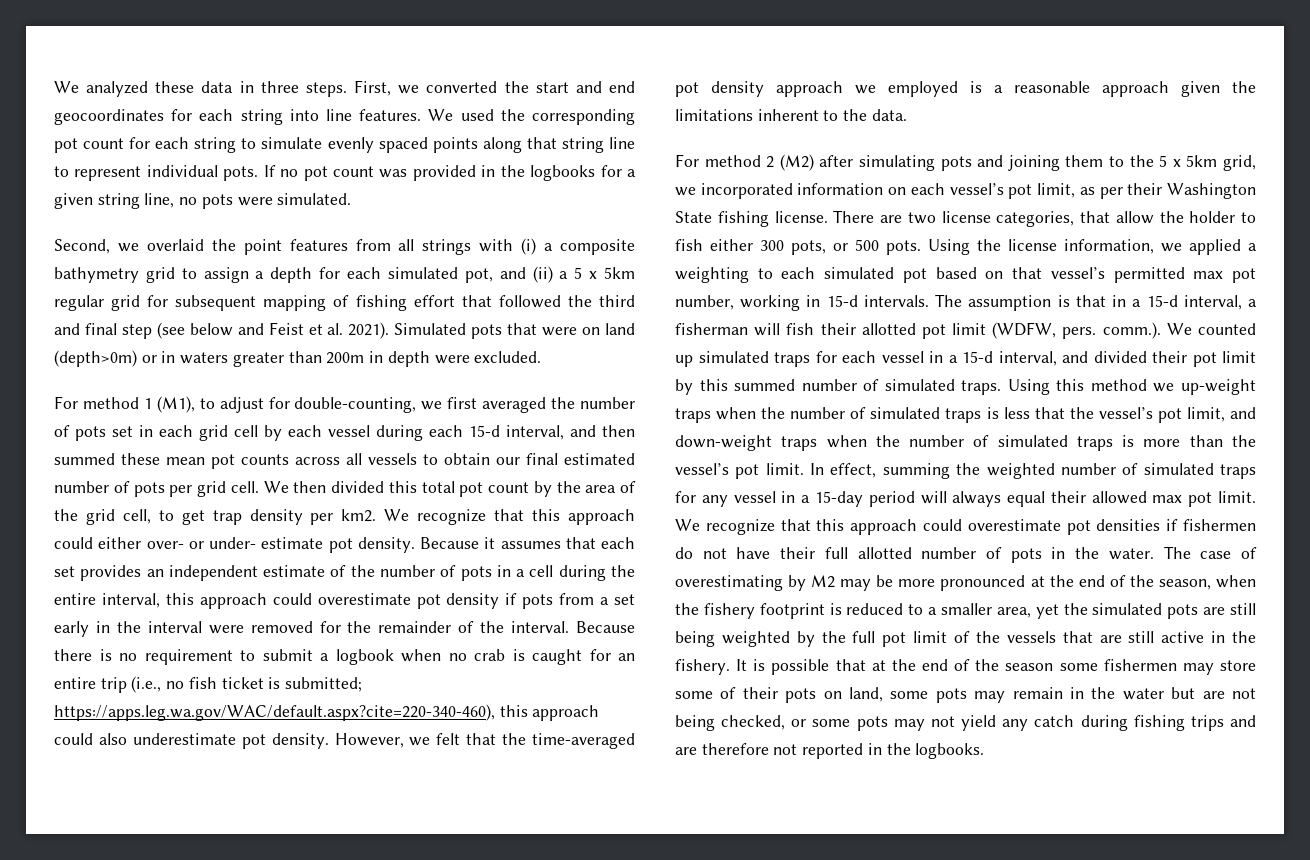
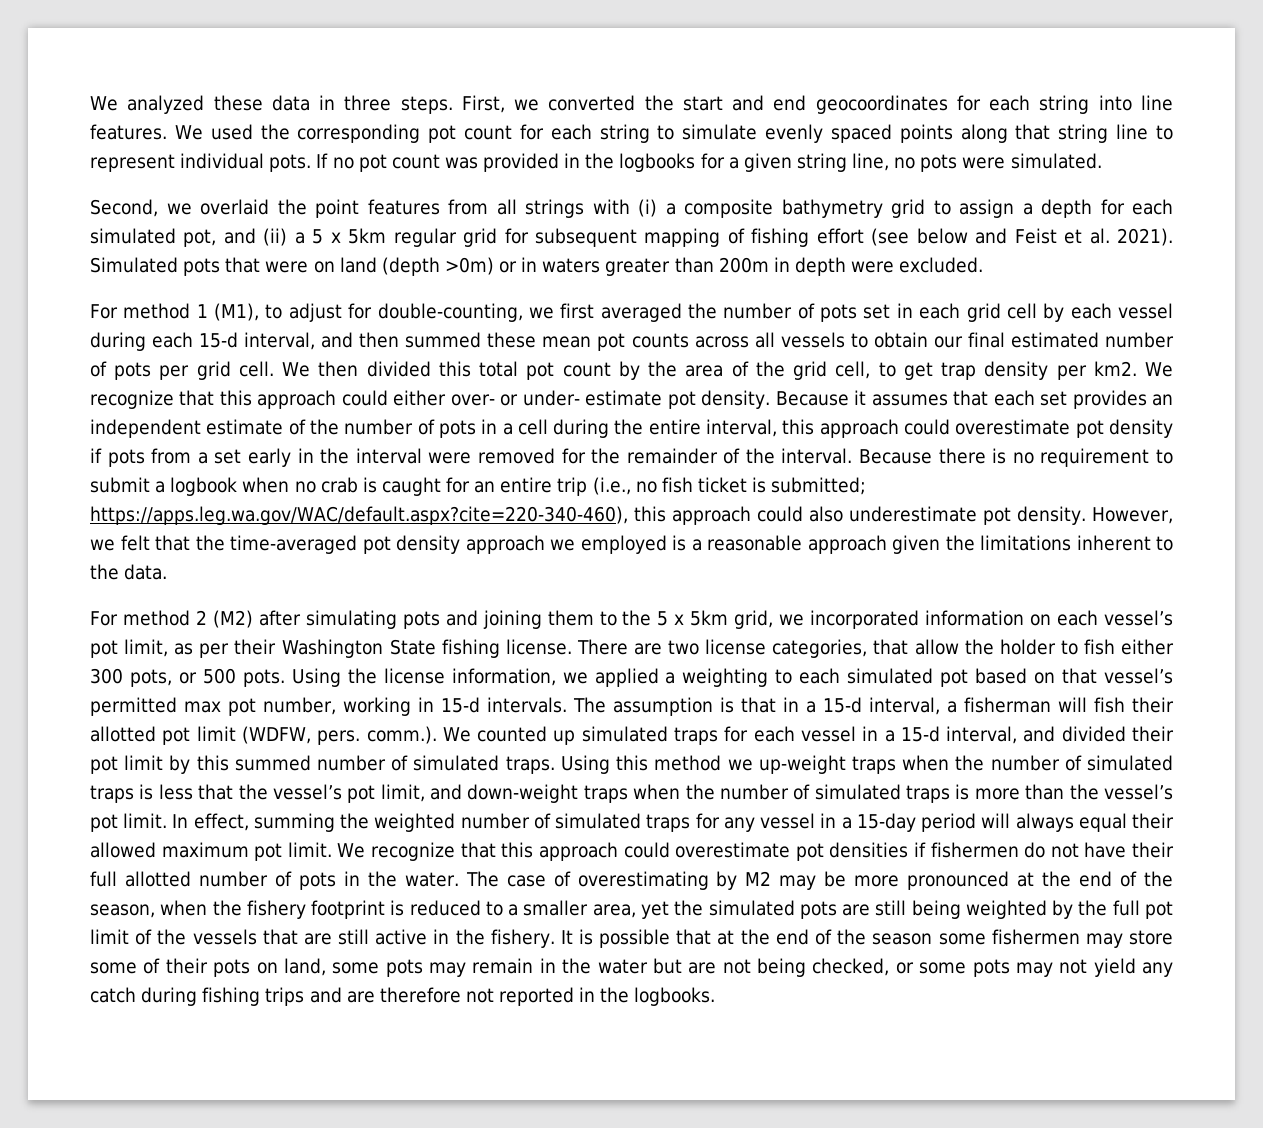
[461,295,635,308] [54,323,152,339] that followed the third and final step -> (864, 236) none
[54,350,137,367] (depth>0m) -> [381,257,494,276] (depth >0m)
[1152,495,1183,503] max -> [161,842,249,858] maximum

